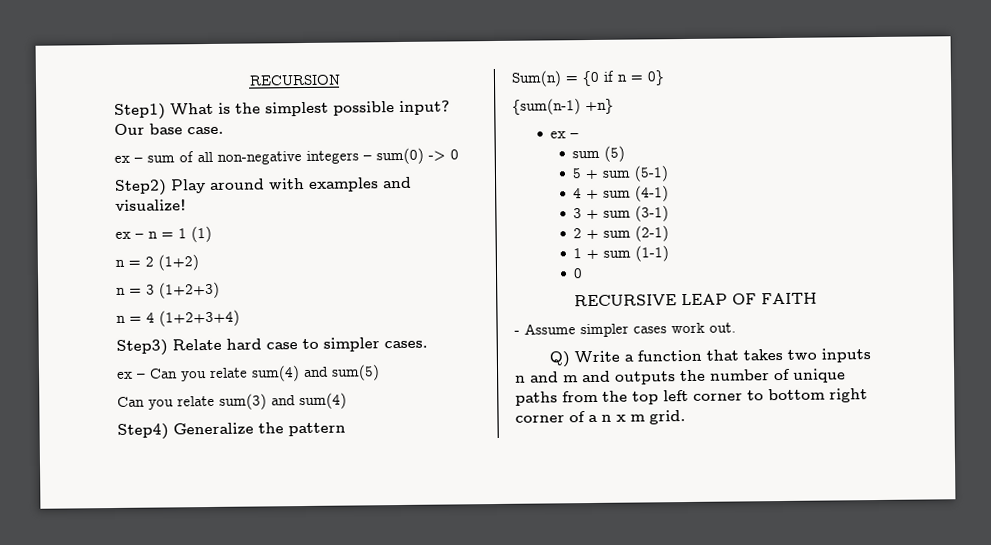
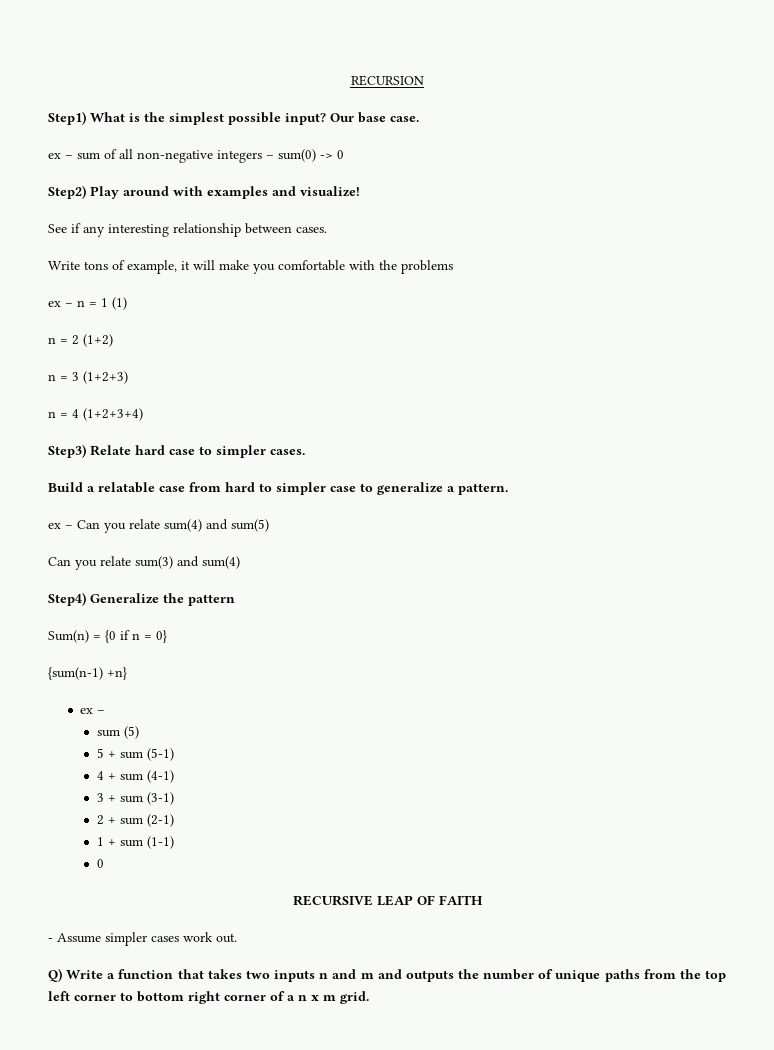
(186, 205) none -> [48,223,327,237] [48,260,453,274] // See if any interesting relationship between cases. // Write tons of example, it will make you comfortable with the problems
(428, 344) none -> [48,482,508,495] // Build a relatable case from hard to simpler case to generalize a pattern.

